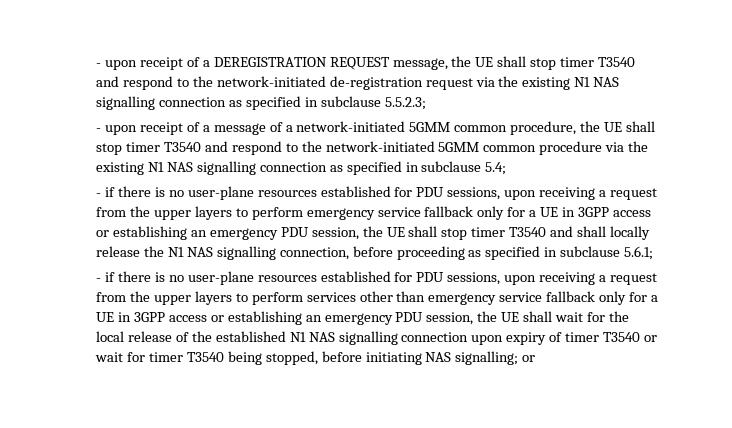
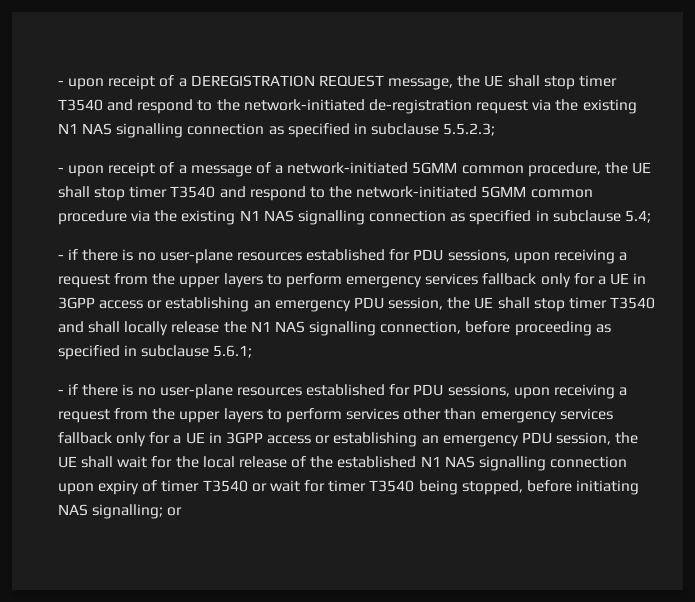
[377,207,421,217] service -> [425,273,479,285] services
[499,292,543,302] service -> [559,408,613,420] services

